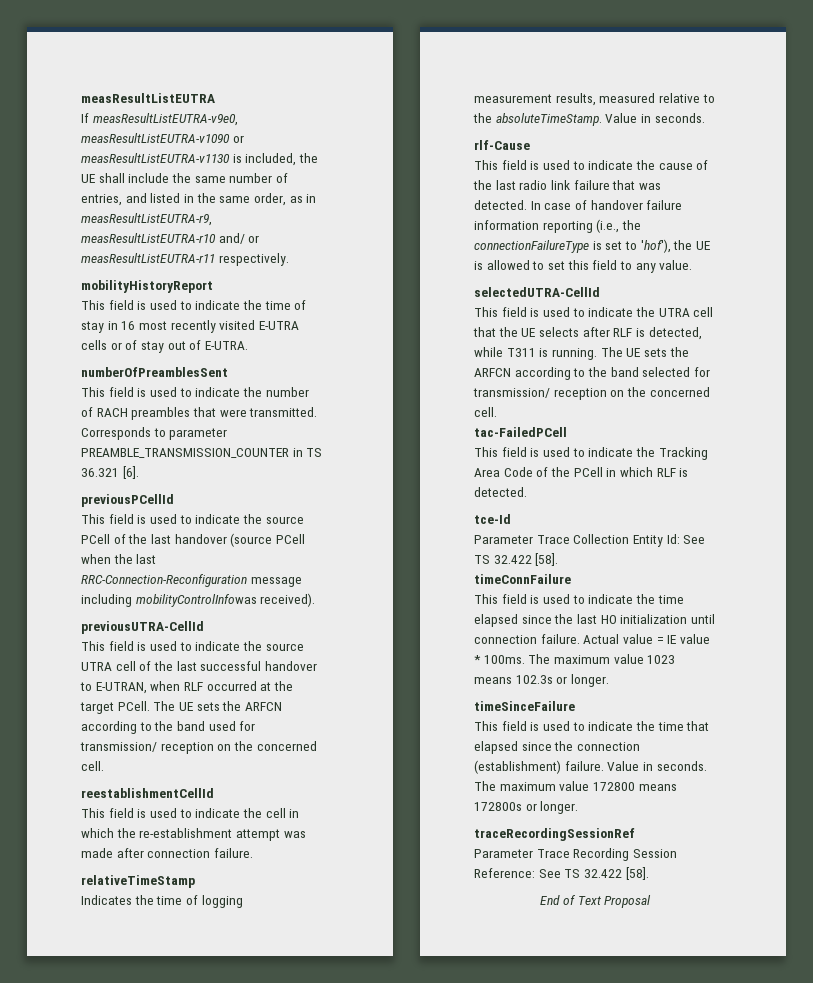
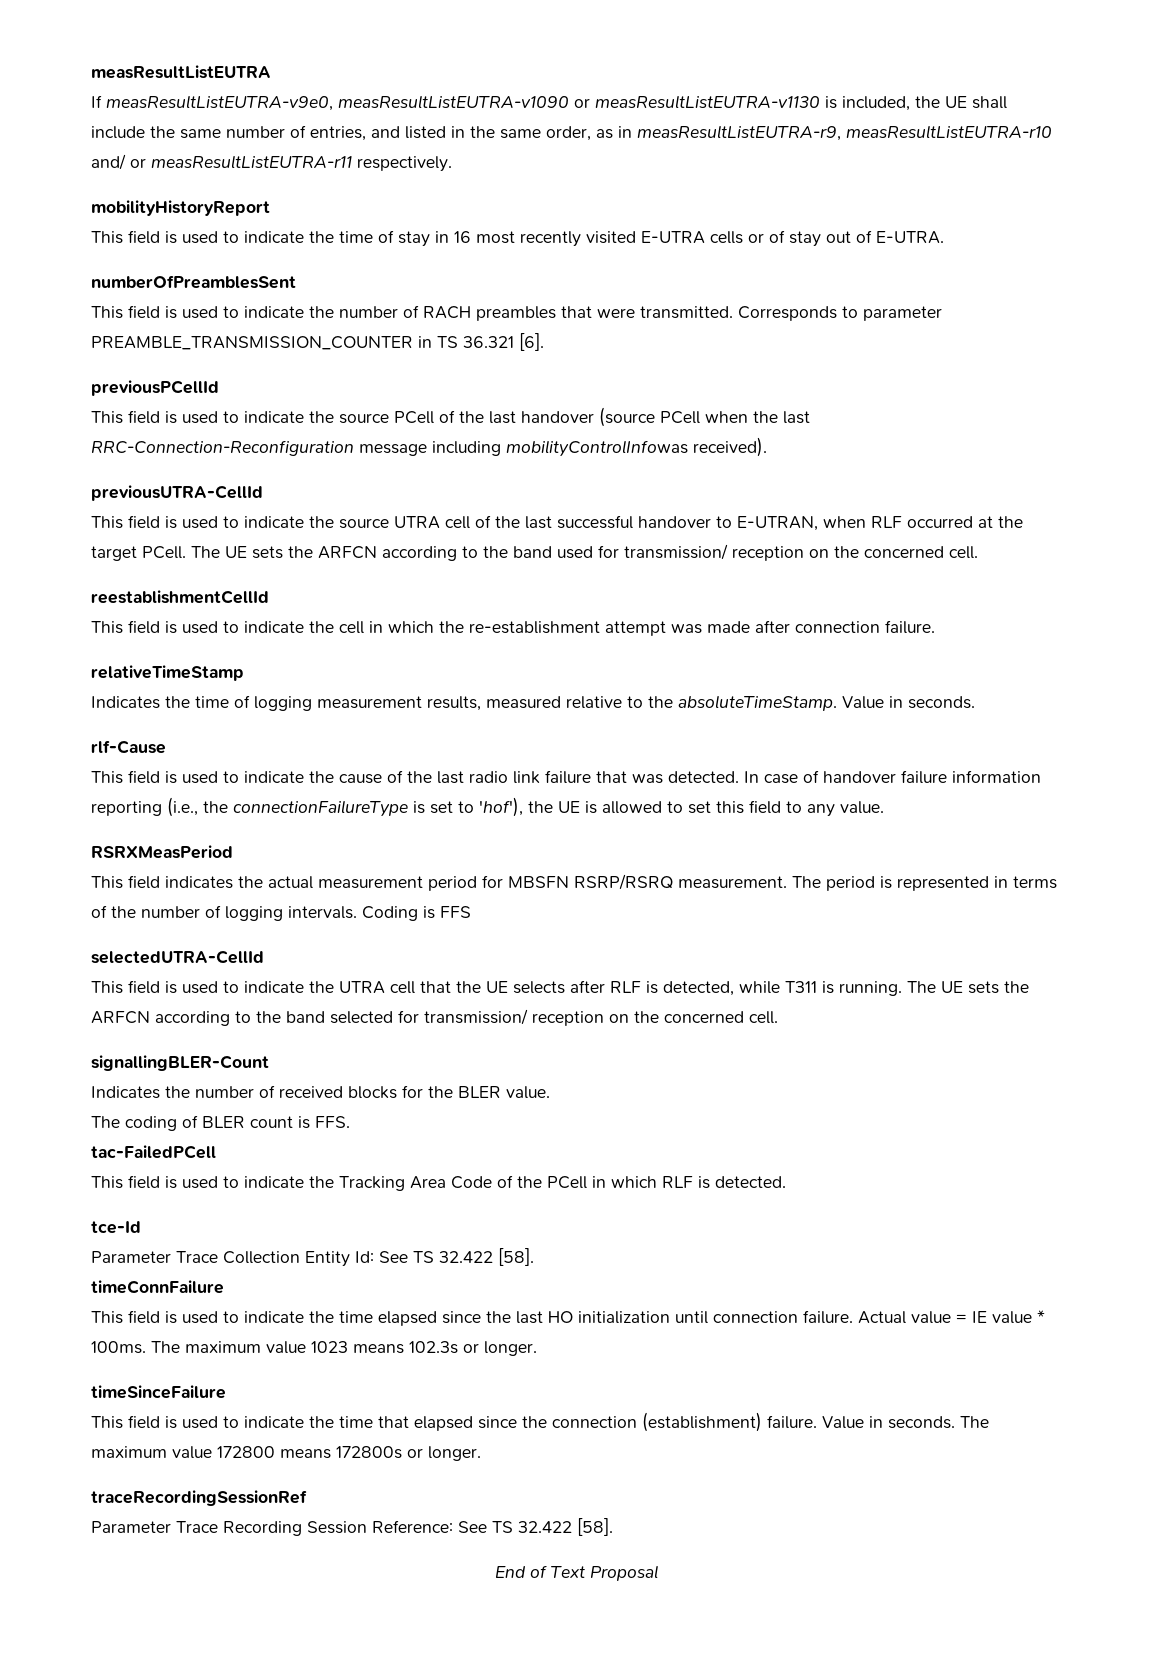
(693, 265) none -> [91,845,233,859] [91,874,1057,891] [91,905,471,921] // RSRXMeasPeriod // This field indicates the actual measurement period for MBSFN RSRP/RSRQ measurement. The period is represented in terms of the number of logging intervals. Coding is FFS
(497, 412) none -> [91,1055,269,1071] [91,1085,550,1099] [91,1115,350,1131] // signallingBLER-Count // Indicates the number of received blocks for the BLER value. // The coding of BLER count is FFS.

